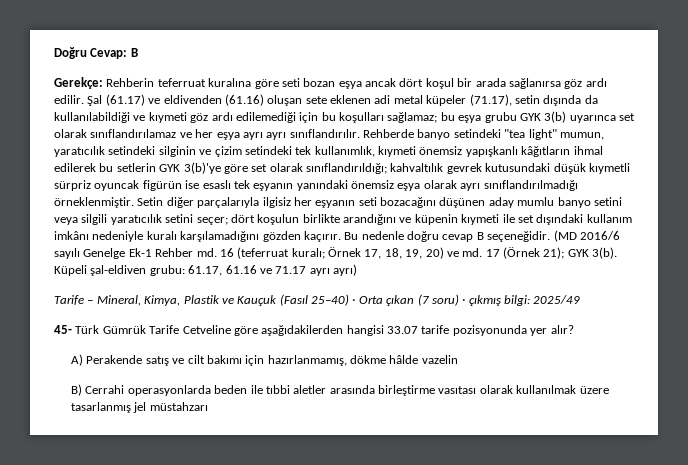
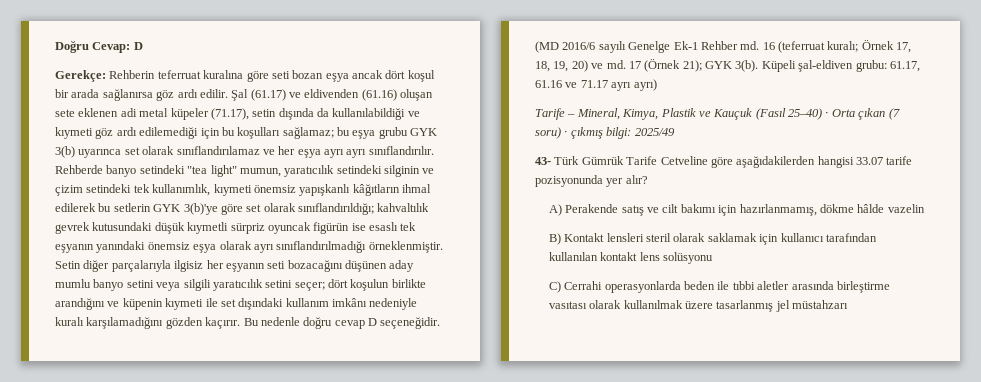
[130,48,138,57] B -> [133,42,143,50] D
[476,232,484,240] B -> [368,318,377,326] D
[54,325,72,334] 45- -> [535,157,551,165] 43-
(83, 390) none -> [564,233,877,245] [548,252,714,264] [548,281,561,293] Kontakt lensleri steril olarak saklamak için kullanıcı tarafından kullanılan kontakt lens solüsyonu // C)

